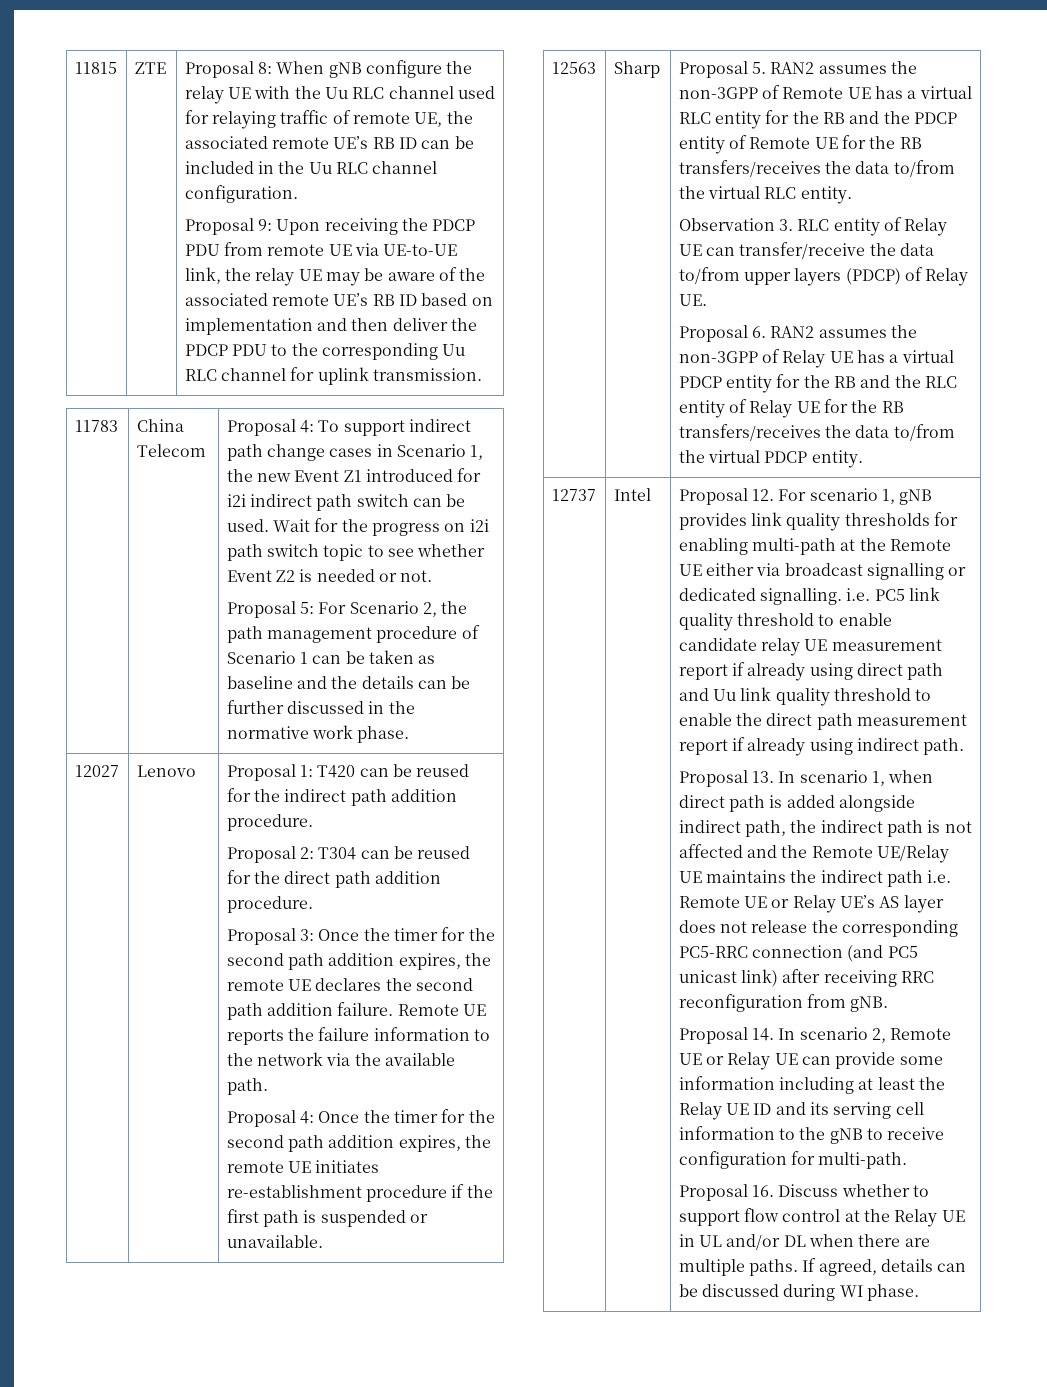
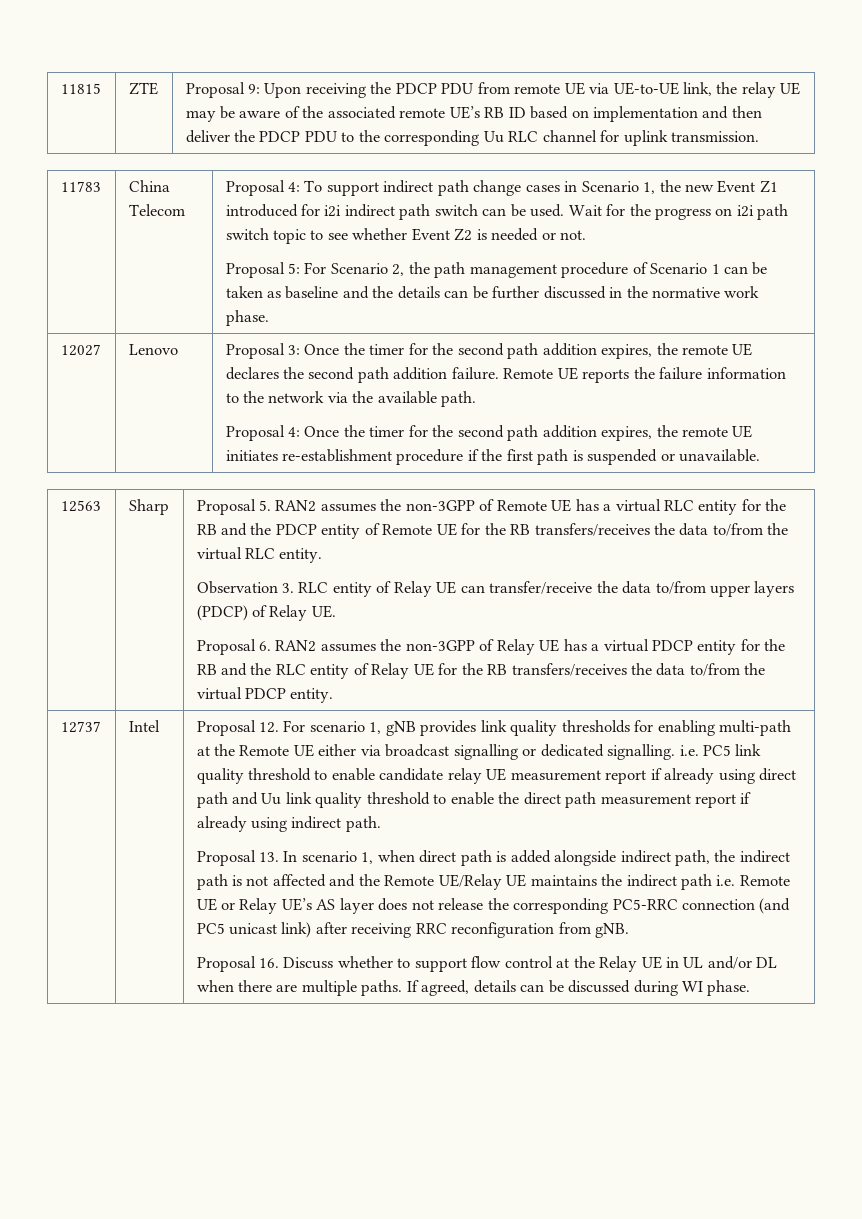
[258,60,473,78] [184,86,496,104] [184,110,473,129] [184,136,474,149] [184,161,438,174] [184,185,298,203] [184,218,254,235] 8: When gNB configure the relay UE with the Uu RLC channel used for relaying traffic of remote UE, the associated remote UE’s RB ID can be included in the Uu RLC channel configuration. // Proposal -> (245, 90) none
[300,764,470,778] [226,788,458,806] [226,814,313,831] [226,846,471,863] [226,870,442,888] [226,896,313,913] [226,928,296,945] 1: T420 can be reused for the indirect path addition procedure. // Proposal 2: T304 can be reused for the direct path addition procedure. // Proposal -> (285, 351) none
[678,1027,952,1044] [678,1052,943,1070] [678,1076,946,1094] [678,1102,924,1120] [678,1126,945,1144] [678,1151,908,1169] // Proposal 14. In scenario 2, Remote UE or Relay UE can provide some information including at least the Relay UE ID and its serving cell information to the gNB to receive configuration for multi-path. -> (630, 930) none

